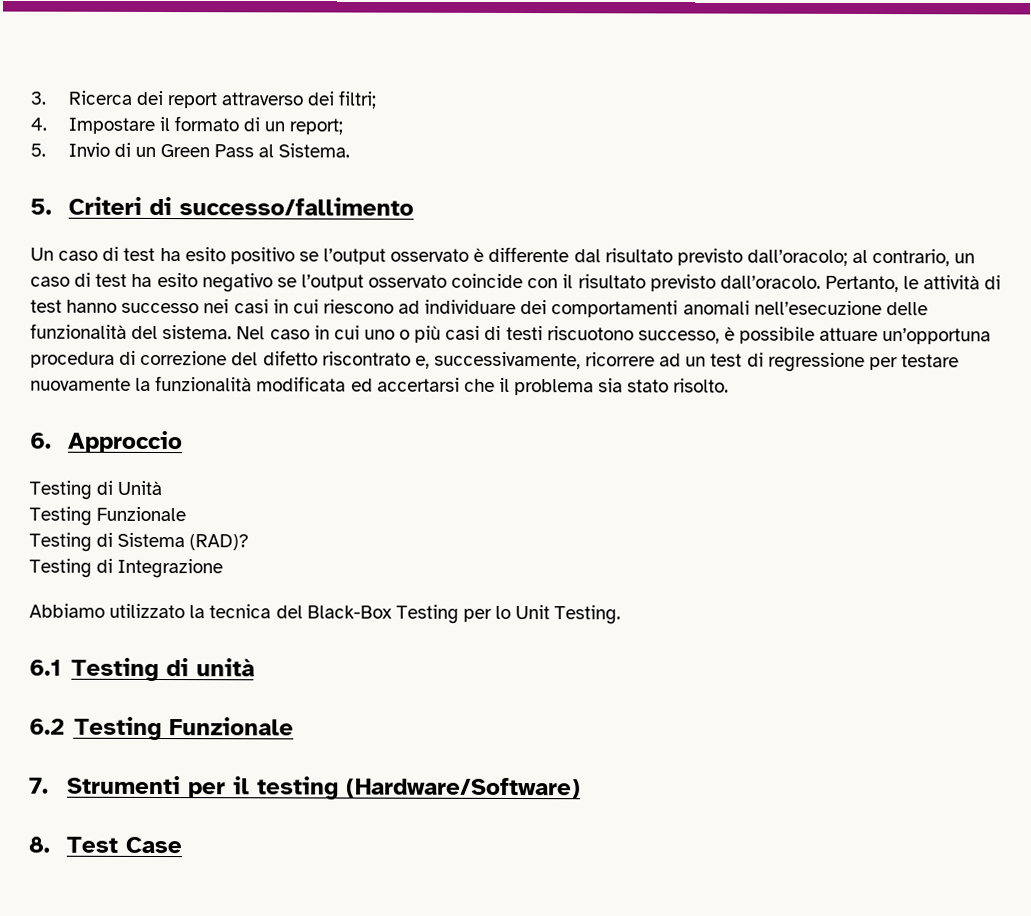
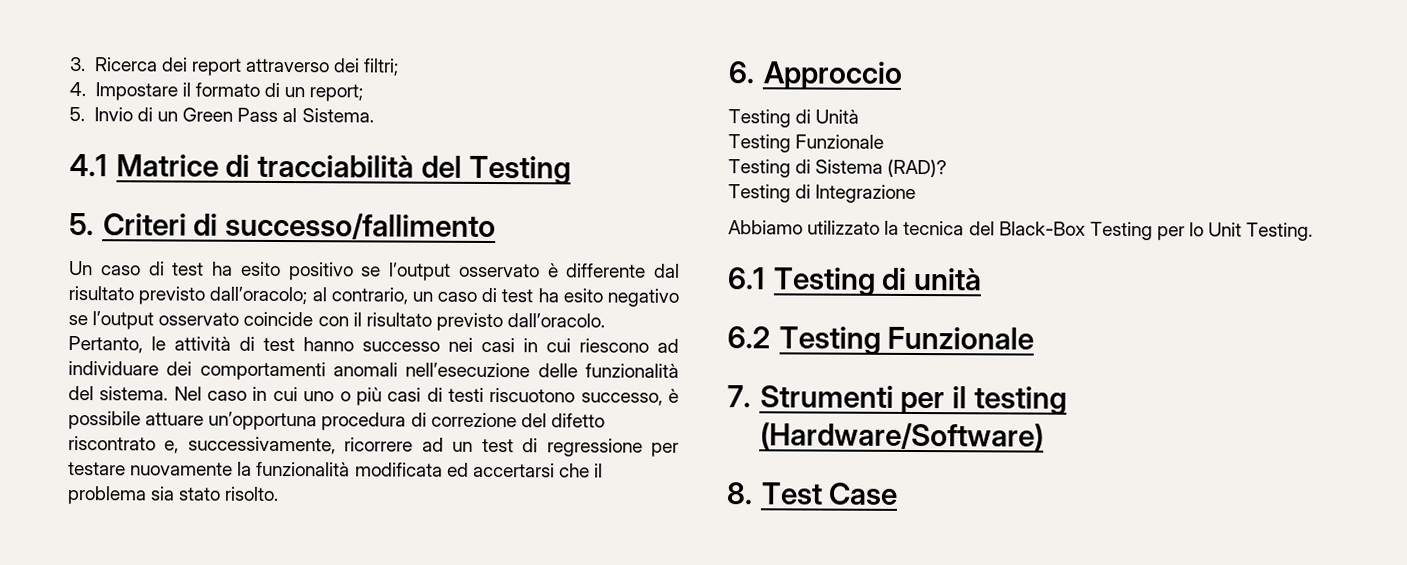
(351, 150) none -> [69,154,572,185] // 4.1 Matrice di tracciabilità del Testing

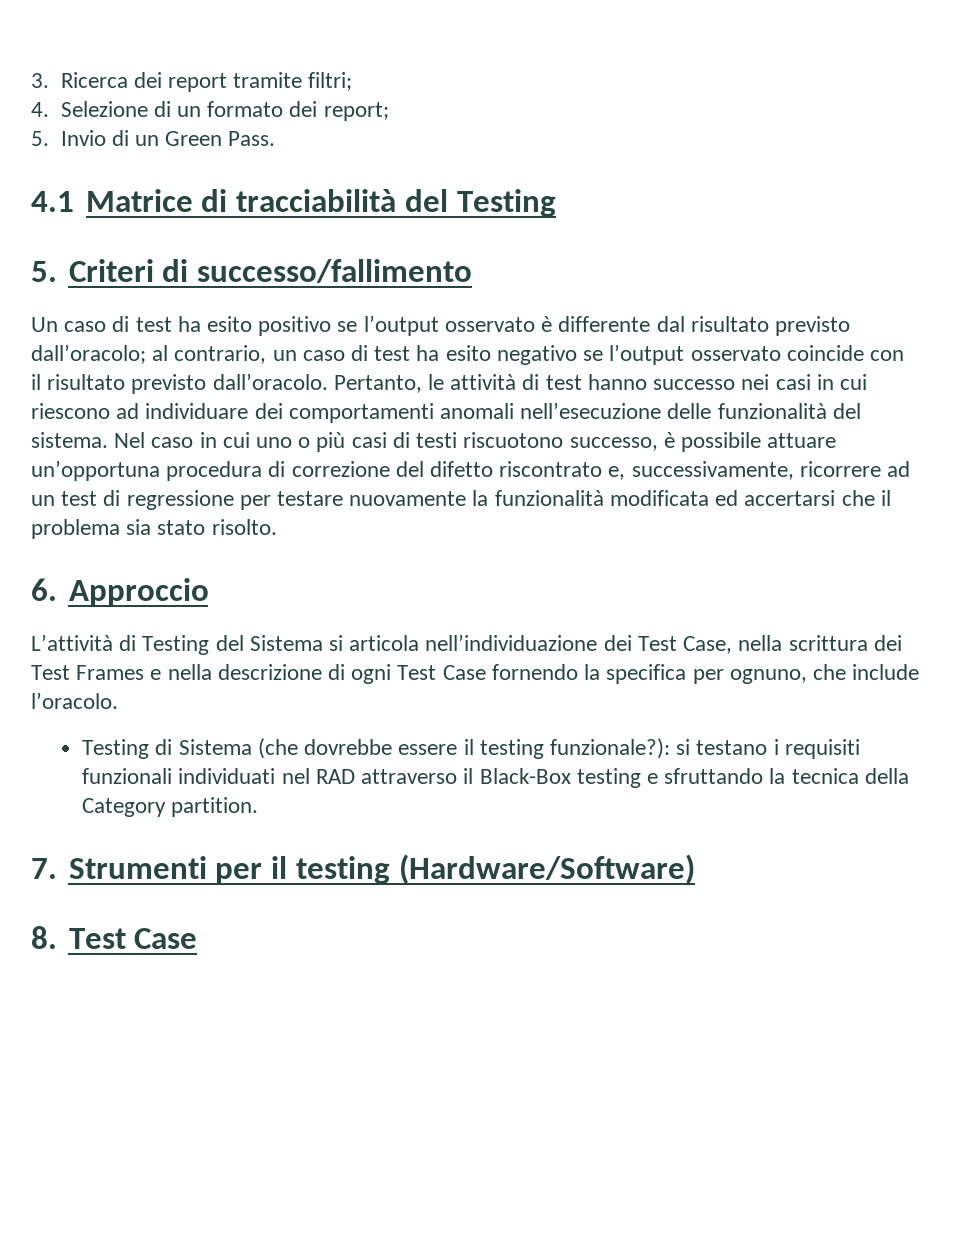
[245,58,361,73] attraverso dei -> [233,72,303,88] tramite
[94,82,306,101] Impostare il formato di un -> [60,101,318,117] Selezione di un formato dei
[237,107,374,123] Pass al Sistema. -> [228,131,276,146] Pass.
[728,109,860,128] [728,134,885,153] [728,158,948,178] [728,184,917,204] [728,220,1314,241] [727,267,983,296] [727,326,1035,355] Testing di Unità // Testing Funzionale // Testing di Sistema (RAD)? // Testing di Integrazione // Abbiamo utilizzato la tecnica del Black-Box Testing per lo Unit Testing. // 6.1 Testing di unità // 6.2 Testing Funzionale -> [31,634,902,655] [31,664,920,684] [31,692,118,709] [82,738,860,759] [82,768,909,788] [82,797,259,817] L’attività di Testing del Sistema si articola nell’individuazione dei Test Case, nella scrittura dei Test Frames e nella descrizione di ogni Test Case fornendo la specifica per ognuno, che include l’oracolo. // Testing di Sistema (che dovrebbe essere il testing funzionale?): si testano i requisiti funzionali individuati nel RAD attraverso il Black-Box testing e sfruttando la tecnica della Category partition.

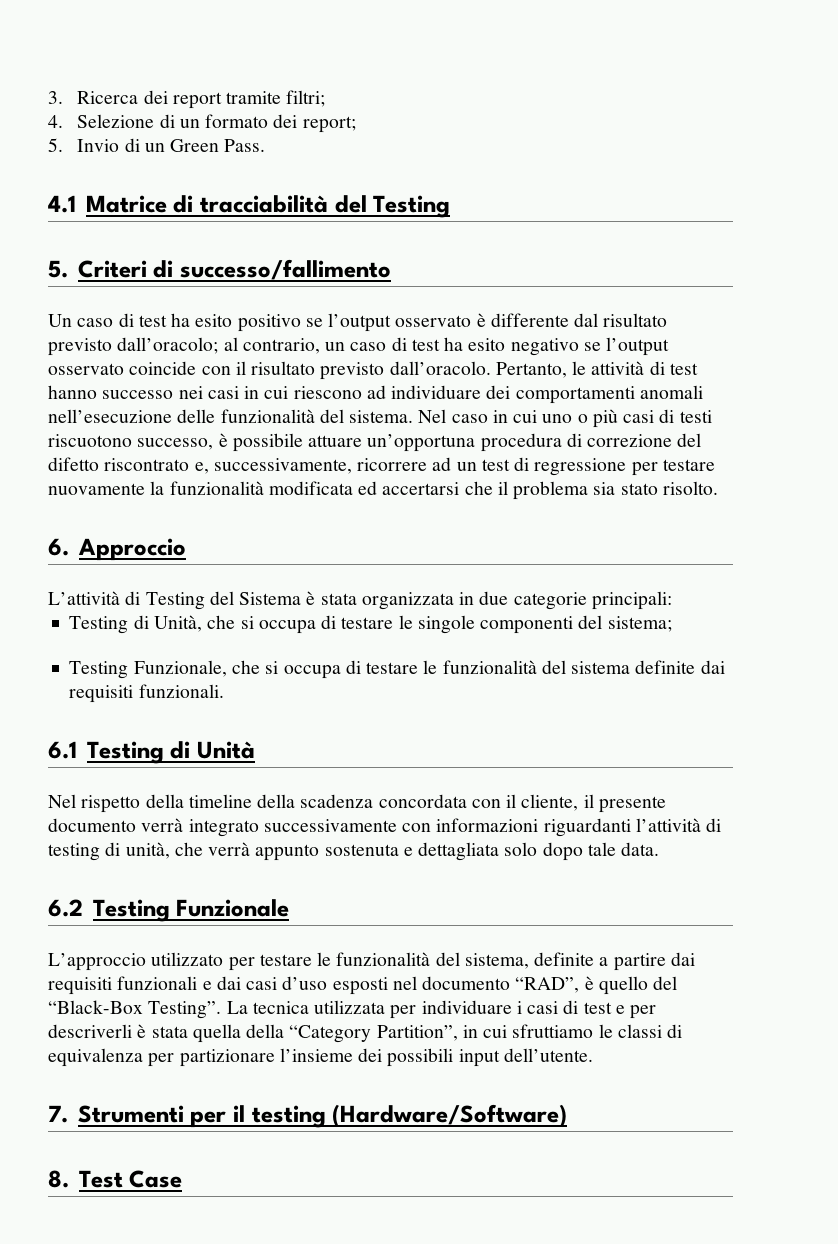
[329,634,902,654] [31,664,920,684] [31,692,118,709] [82,738,860,759] [82,768,909,788] [82,797,259,817] si articola nell’individuazione dei Test Case, nella scrittura dei Test Frames e nella descrizione di ogni Test Case fornendo la specifica per ognuno, che include l’oracolo. // Testing di Sistema (che dovrebbe essere il testing funzionale?): si testano i requisiti funzionali individuati nel RAD attraverso il Black-Box testing e sfruttando la tecnica della Category partition. -> [306,591,672,610] [69,615,672,634] [69,660,725,679] [69,684,224,703] [48,741,255,764] [48,794,666,813] [48,818,722,837] [48,842,660,861] [48,899,290,922] [48,952,695,971] [48,976,678,995] [48,1000,657,1019] [48,1024,683,1043] [48,1048,593,1067] è stata organizzata in due categorie principali: // Testing di Unità, che si occupa di testare le singole componenti del sistema; // Testing Funzionale, che si occupa di testare le funzionalità del sistema definite dai requisiti funzionali. // 6.1 Testing di Unità // Nel rispetto della timeline della scadenza concordata con il cliente, il presente documento verrà integrato successivamente con informazioni riguardanti l’attività di testing di unità, che verrà appunto sostenuta e dettagliata solo dopo tale data. // 6.2 Testing Funzionale // L’approccio utilizzato per testare le funzionalità del sistema, definite a partire dai requisiti funzionali e dai casi d’uso esposti nel documento “RAD”, è quello del “Black-Box Testing”. La tecnica utilizzata per individuare i casi di test e per descriverli è stata quella della “Category Partition”, in cui sfruttiamo le classi di equivalenza per partizionare l’insieme dei possibili input dell’utente.

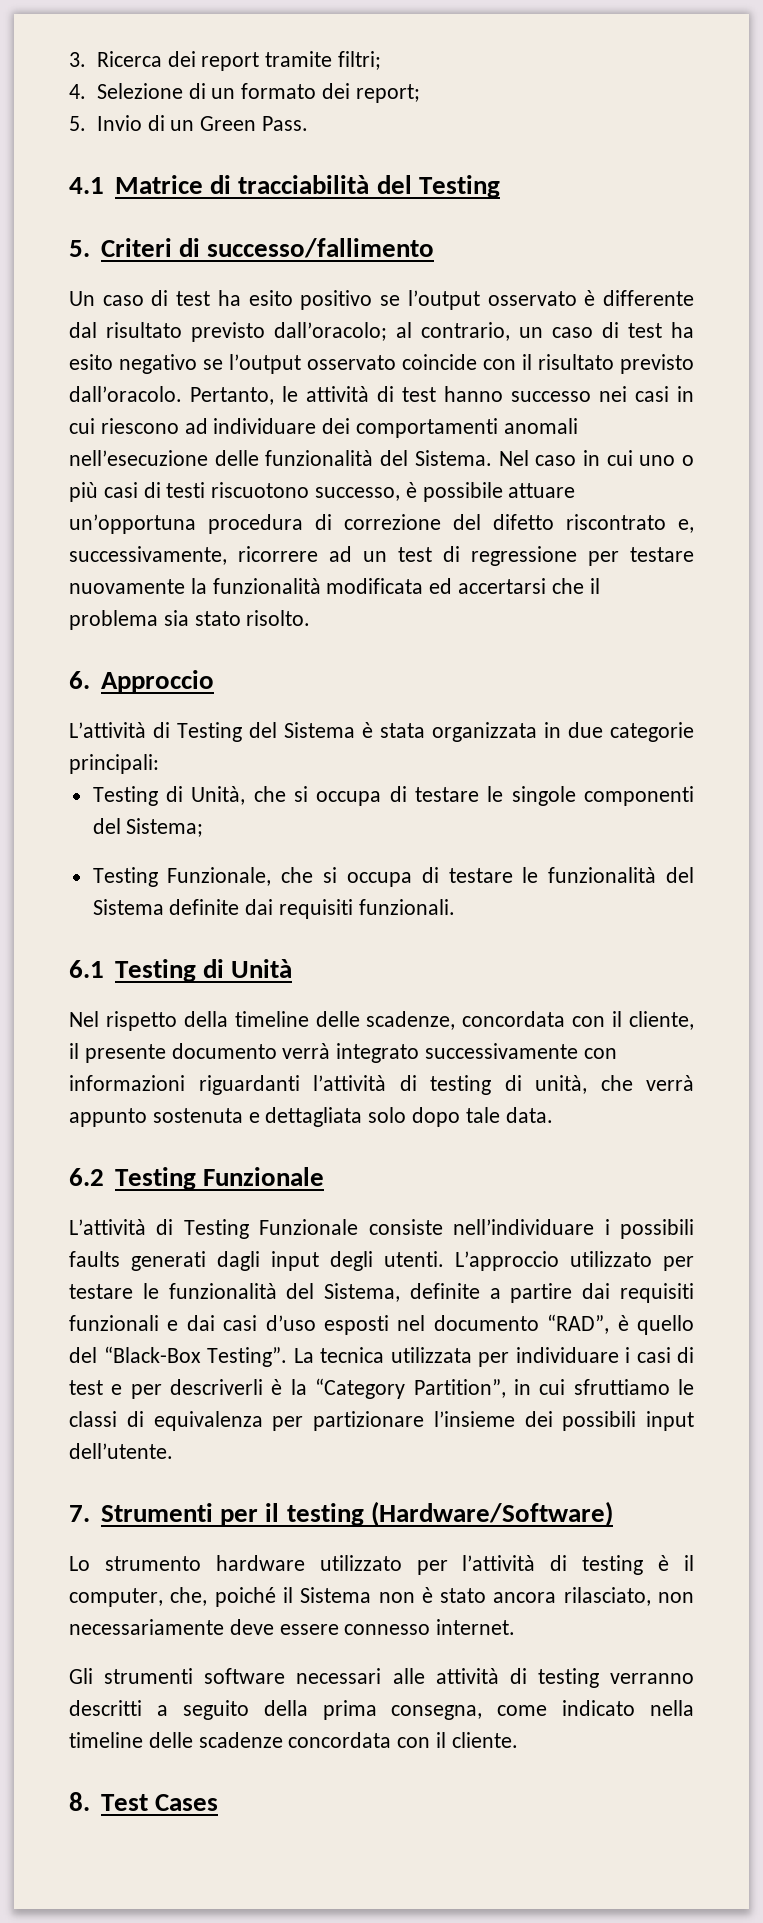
[349,410,414,423] sistema. -> [414,450,492,466] Sistema.
[607,616,672,632] sistema; -> [126,818,204,837] Sistema;
[571,661,631,674] sistema -> [92,899,164,915] Sistema
[257,794,374,808] della scadenza -> [315,1011,456,1030] delle scadenze,
(290, 908) none -> [69,1219,694,1239] [69,1251,444,1271] L’attività di Testing Funzionale consiste nell’individuare i possibili faults generati dagli input degli utenti.
[464,953,529,969] sistema, -> [324,1283,401,1302] Sistema,
[151,1024,285,1043] stata quella della -> [290,1379,307,1395] la
(568, 1116) none -> [69,1555,695,1575] [69,1587,694,1607] [69,1619,516,1635] [69,1668,694,1688] [69,1700,694,1720] [69,1732,518,1748] // Lo strumento hardware utilizzato per l’attività di testing è il computer, che, poiché il Sistema non è stato ancora rilasciato, non necessariamente deve essere connesso internet. // Gli strumenti software necessari alle attività di testing verranno descritti a seguito della prima consegna, come indicato nella timeline delle scadenze concordata con il cliente.
[129,1170,183,1188] Case -> [155,1794,219,1811] Cases

